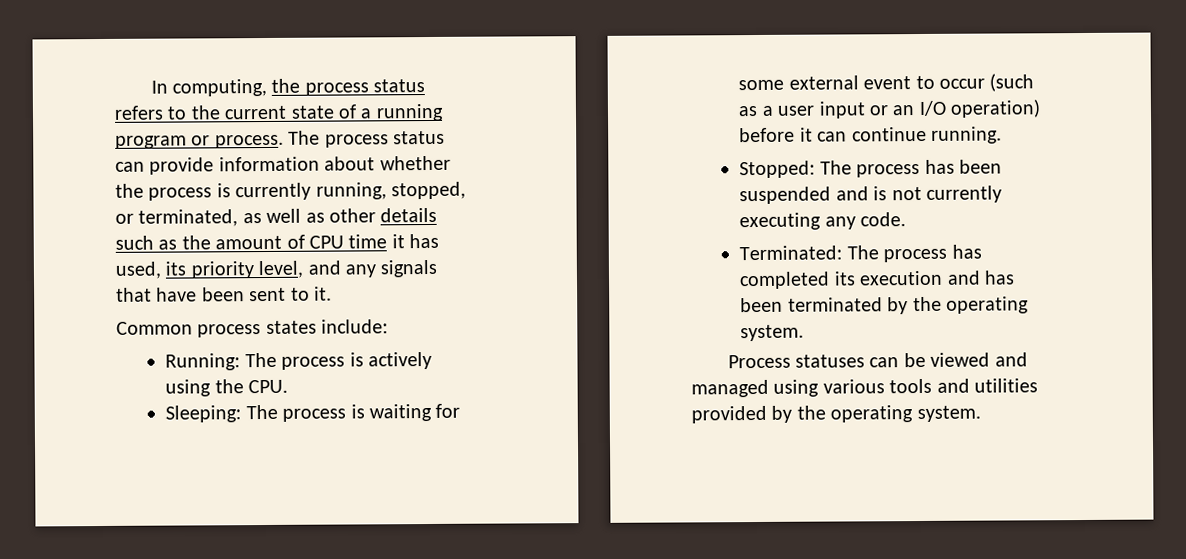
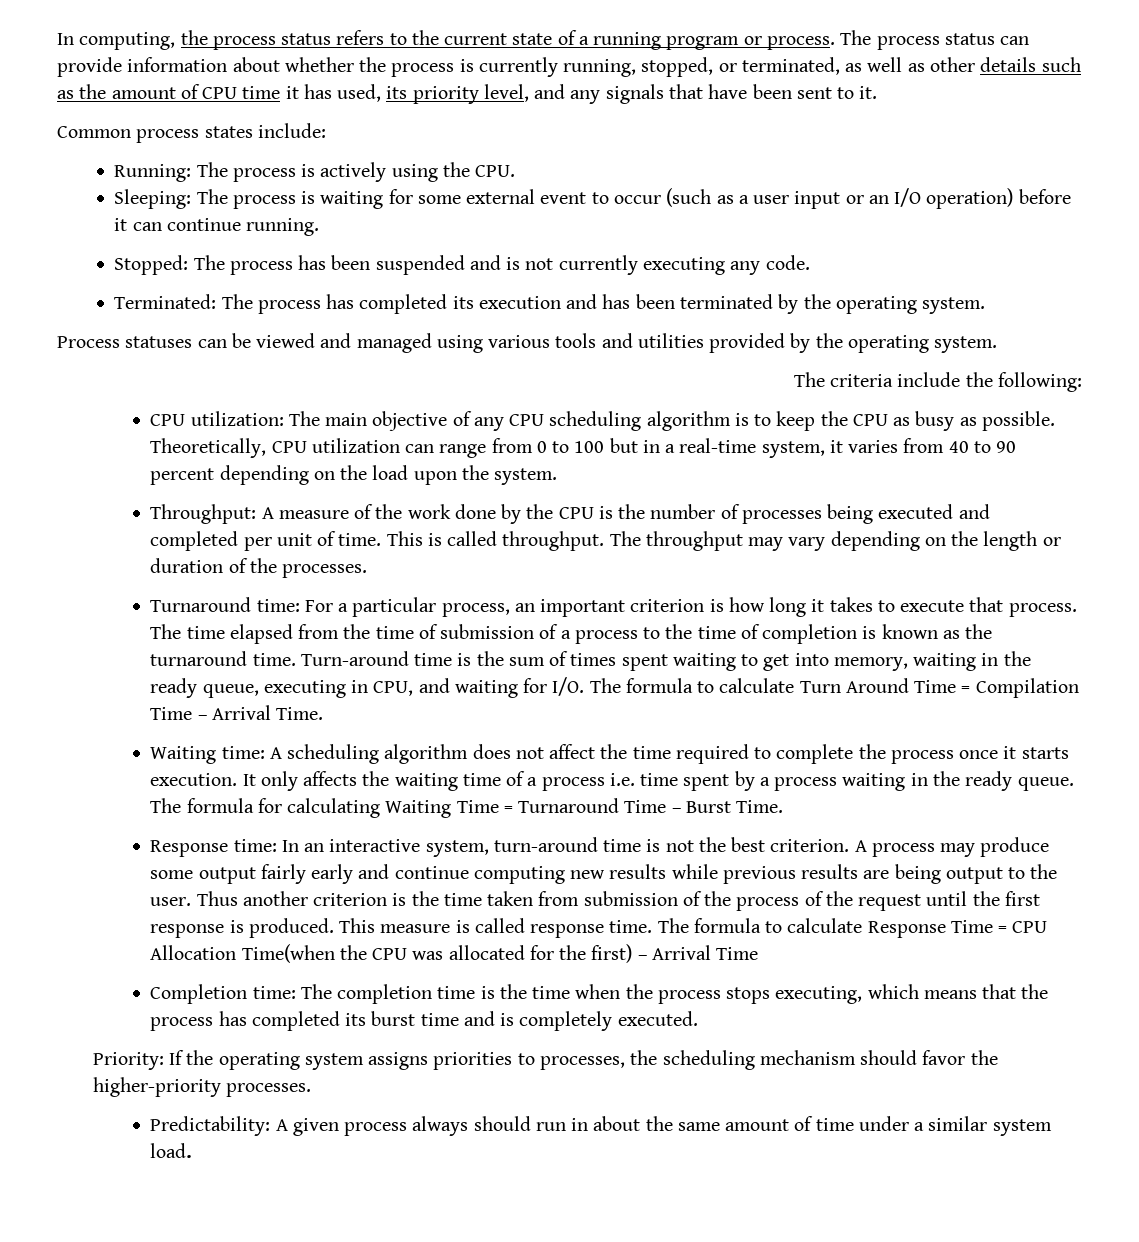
(981, 414) none -> [793,372,1082,392] [150,411,1056,431] [150,438,1017,458] [150,465,558,485] [150,504,990,524] [150,531,1061,551] [150,558,368,578] [150,597,1077,617] [150,624,993,644] [150,651,1031,671] [150,677,1079,698] [150,705,324,720] [150,744,1069,764] [150,771,1074,791] [150,798,784,818] [150,837,1050,857] [150,864,1058,884] [150,891,1041,911] [150,918,1048,938] [150,944,759,963] [150,984,1049,1004] [150,1011,698,1031] [92,1050,998,1070] [92,1077,312,1097] [150,1116,1052,1136] [150,1143,193,1158] // The criteria include the following: // CPU utilization: The main objective of any CPU scheduling algorithm is to keep the CPU as busy as possible. Theoretically, CPU utilization can range from 0 to 100 but in a real-time system, it varies from 40 to 90 percent depending on the load upon the system. // Throughput: A measure of the work done by the CPU is the number of processes being executed and completed per unit of time. This is called throughput. The throughput may vary depending on the length or duration of the processes. // Turnaround time: For a particular process, an important criterion is how long it takes to execute that process. The time elapsed from the time of submission of a process to the time of completion is known as the turnaround time. Turn-around time is the sum of times spent waiting to get into memory, waiting in the ready queue, executing in CPU, and waiting for I/O. The formula to calculate Turn Around Time = Compilation Time – Arrival Time. // Waiting time: A scheduling algorithm does not affect the time required to complete the process once it starts execution. It only affects the waiting time of a process i.e. time spent by a process waiting in the ready queue. The formula for calculating Waiting Time = Turnaround Time – Burst Time. // Response time: In an interactive system, turn-around time is not the best criterion. A process may produce some output fairly early and continue computing new results while previous results are being output to the user. Thus another criterion is the time taken from submission of the process of the request until the first response is produced. This measure is called response time. The formula to calculate Response Time = CPU Allocation Time(when the CPU was allocated for the first) – Arrival Time // Completion time: The completion time is the time when the process stops executing, which means that the process has completed its burst time and is completely executed. // Priority: If the operating system assigns priorities to processes, the scheduling mechanism should favor the higher-priority processes. // Predictability: A given process always should run in about the same amount of time under a similar system load.

